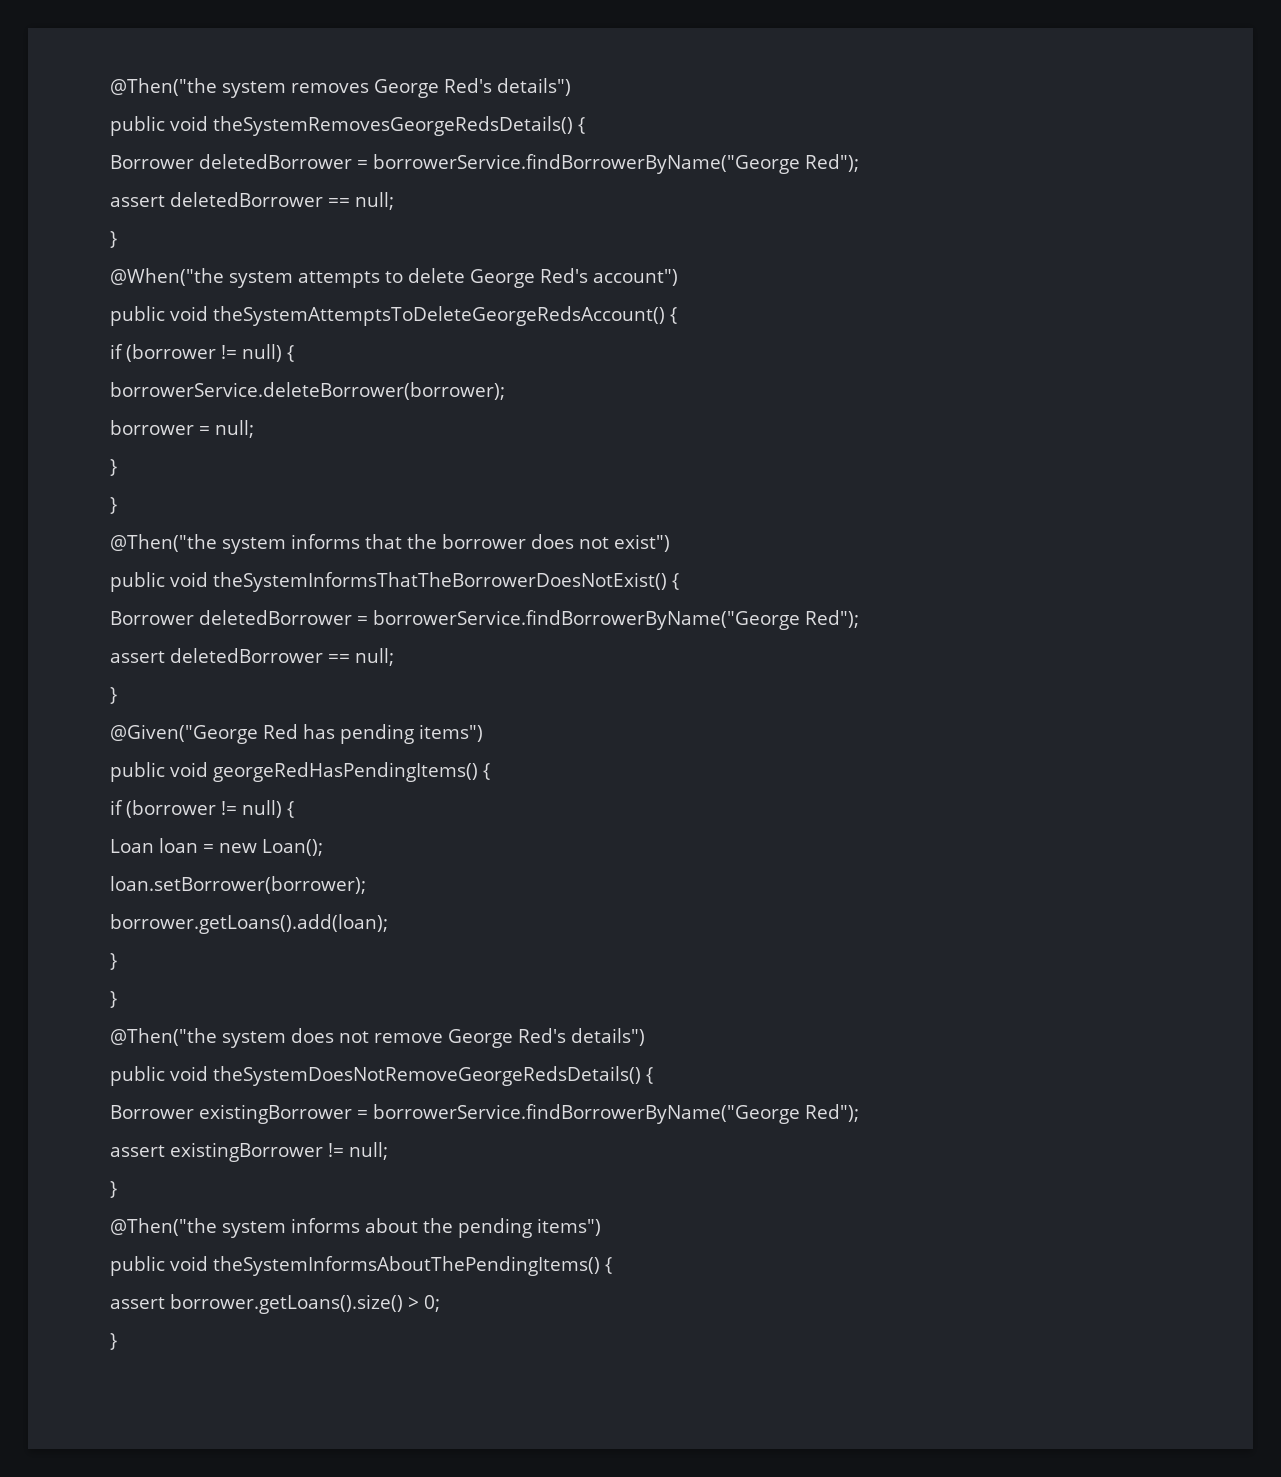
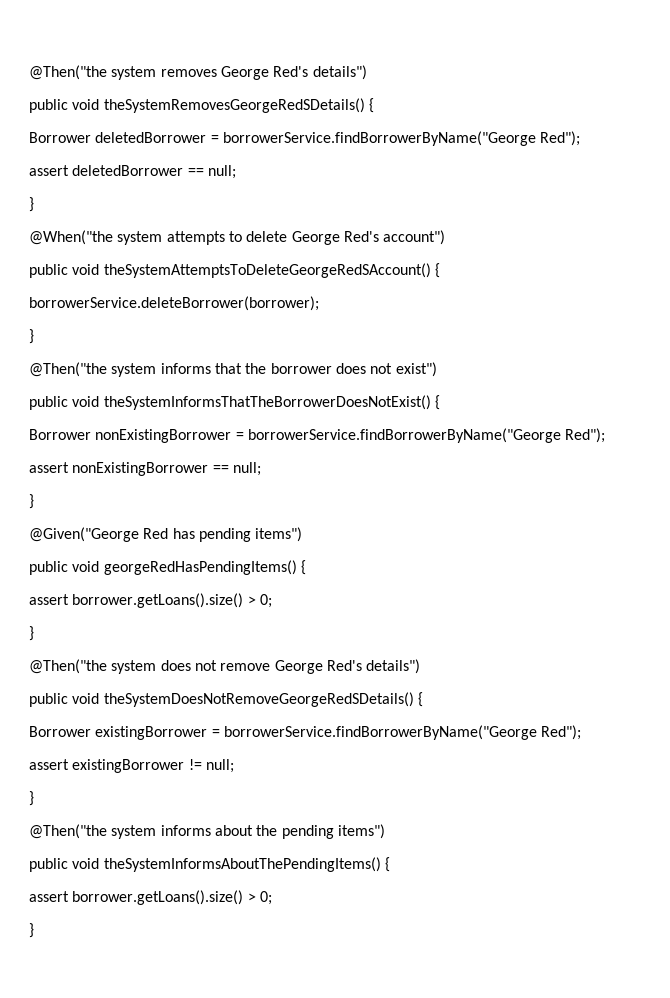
[213,116,573,136] theSystemRemovesGeorgeRedsDetails() -> [103,98,365,113] theSystemRemovesGeorgeRedSDetails()
[213,306,677,326] [110,344,294,362] [110,382,505,400] [110,420,254,438] [110,459,117,476] theSystemAttemptsToDeleteGeorgeRedsAccount() { // if (borrower != null) { // borrowerService.deleteBorrower(borrower); // borrower = null; // } -> [103,263,440,278] [29,296,319,311] theSystemAttemptsToDeleteGeorgeRedSAccount() { // borrowerService.deleteBorrower(borrower);
[199,610,859,630] [110,648,323,663] deletedBorrower = borrowerService.findBorrowerByName("George Red"); // assert deletedBorrower -> [95,428,606,443] [29,462,209,476] nonExistingBorrower = borrowerService.findBorrowerByName("George Red"); // assert nonExistingBorrower
[110,800,294,818] [110,838,323,856] [110,876,366,894] [110,914,388,934] [110,953,117,970] if (borrower != null) { // Loan loan = new Loan(); // loan.setBorrower(borrower); // borrower.getLoans().add(loan); // } -> [29,593,272,608] assert borrower.getLoans().size() > 0;
[213,1066,641,1086] theSystemDoesNotRemoveGeorgeRedsDetails() -> [103,692,414,707] theSystemDoesNotRemoveGeorgeRedSDetails()

